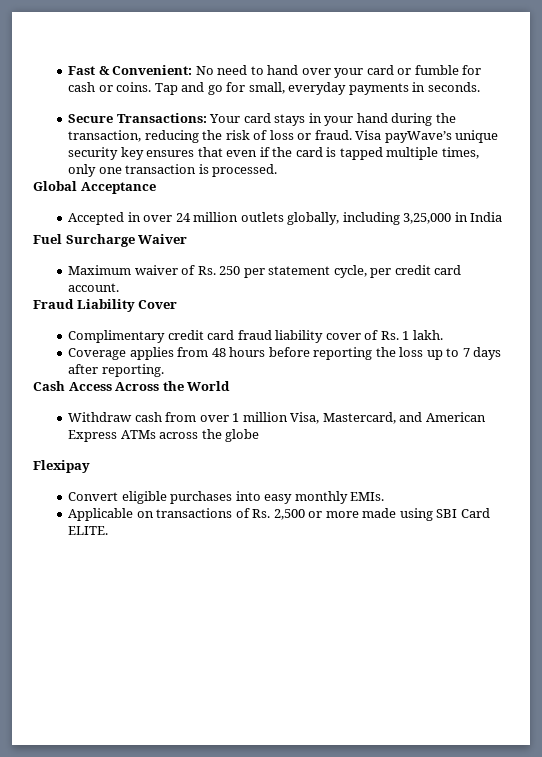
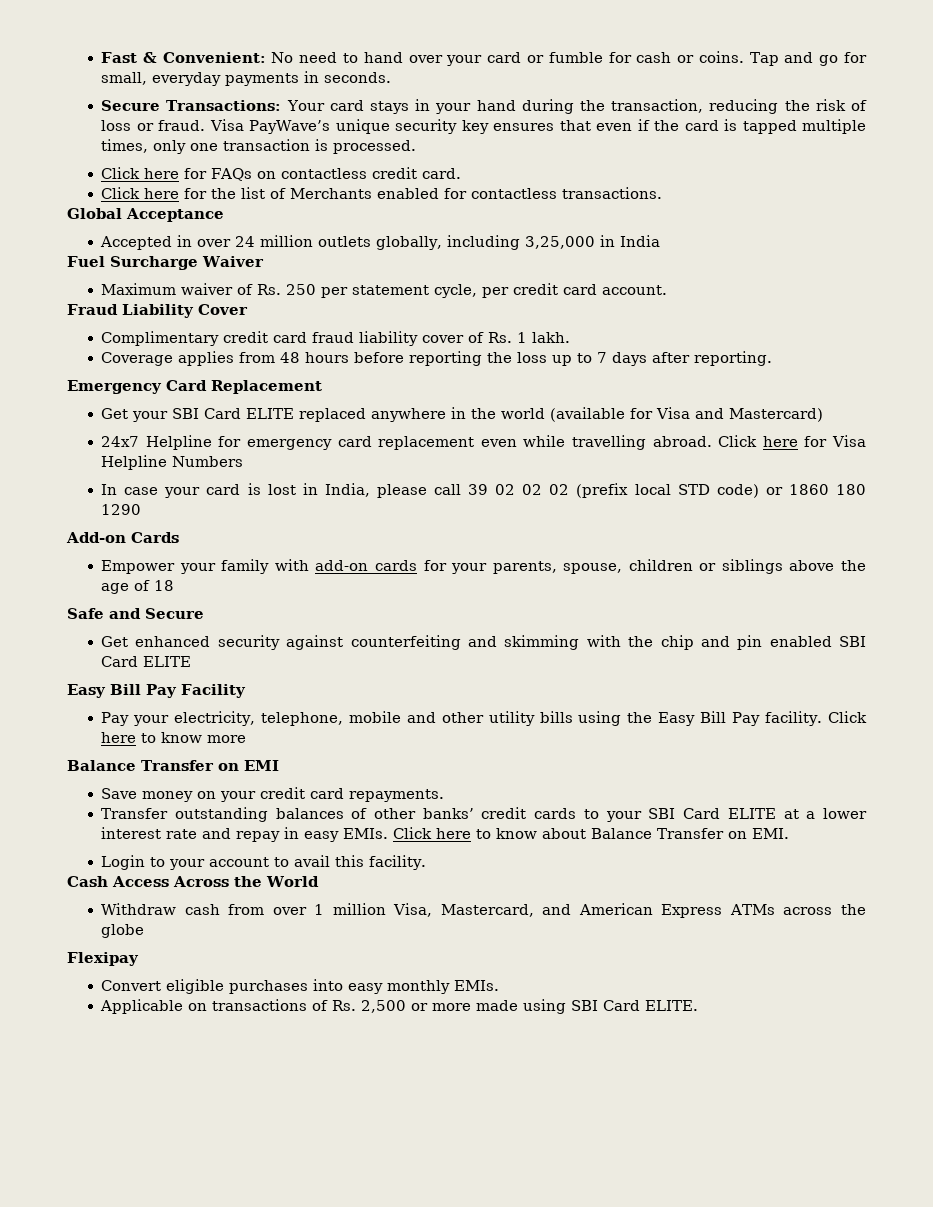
[384,131,452,143] payWave’s -> [249,120,331,134] PayWave’s
(278, 170) none -> [101,167,462,181] [101,187,663,199] // Click here for FAQs on contactless credit card. // Click here for the list of Merchants enabled for contactless transactions.
(164, 370) none -> [67,380,322,394] [101,407,824,422] [101,435,867,450] [101,455,244,470] [101,483,866,498] [101,504,142,515] [66,532,179,543] [101,559,866,574] [101,580,175,594] [67,608,204,619] [101,635,866,650] [101,656,192,667] [67,684,246,698] [101,711,868,726] [101,732,247,743] [67,760,279,771] [101,787,445,802] [101,807,867,822] [101,827,790,842] [101,855,427,870] // Emergency Card Replacement // Get your SBI Card ELITE replaced anywhere in the world (available for Visa and Mastercard) // 24x7 Helpline for emergency card replacement even while travelling abroad. Click here for Visa Helpline Numbers // In case your card is lost in India, please call 39 02 02 02 (prefix local STD code) or 1860 180 1290 // Add-on Cards // Empower your family with add-on cards for your parents, spouse, children or siblings above the age of 18 // Safe and Secure // Get enhanced security against counterfeiting and skimming with the chip and pin enabled SBI Card ELITE // Easy Bill Pay Facility // Pay your electricity, telephone, mobile and other utility bills using the Easy Bill Pay facility. Click here to know more // Balance Transfer on EMI // Save money on your credit card repayments. // Transfer outstanding balances of other banks’ credit cards to your SBI Card ELITE at a lower interest rate and repay in easy EMIs. Click here to know about Balance Transfer on EMI. // Login to your account to avail this facility.

